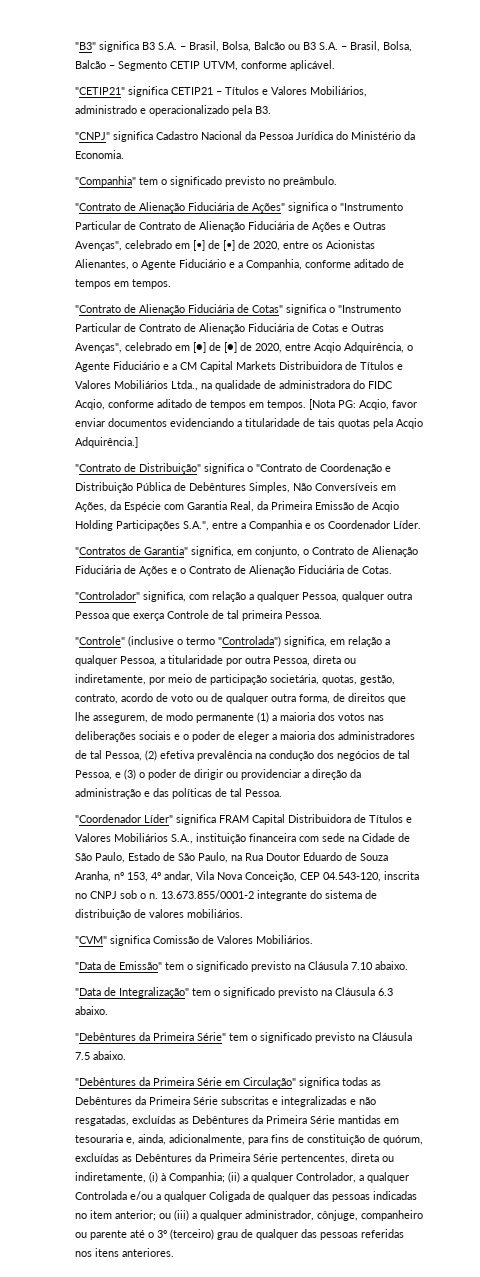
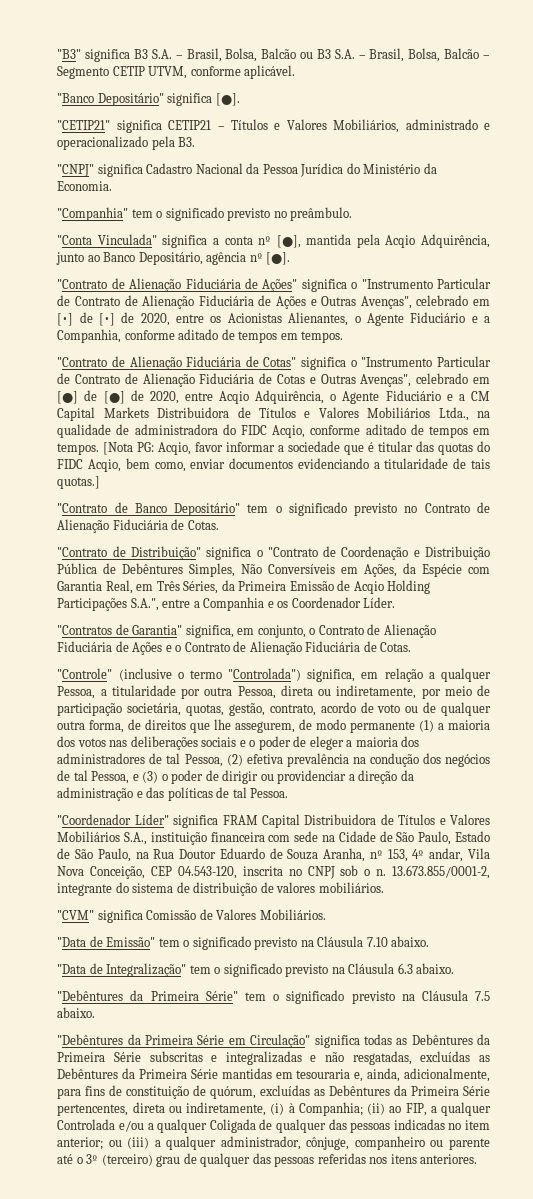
(336, 65) none -> [57,93,240,106] // "Banco Depositário" significa [●].
(338, 181) none -> [57,234,491,248] [56,252,291,265] // "Conta Vinculada" significa a conta nº [●], mantida pela Acqio Adquirência, junto ao Banco Depositário, agência nº [●].
(418, 404) none -> [226,441,490,455] [57,458,186,472] informar a sociedade que é titular das quotas do FIDC Acqio, bem como,
[338,418,424,429] [75,437,139,448] quotas pela Acqio Adquirência.] -> [57,476,101,489] [57,502,490,516] [57,519,219,533] quotas.] // "Contrato de Banco Depositário" tem o significado previsto no Contrato de Alienação Fiduciária de Cotas.
(255, 506) none -> [136,581,219,594] em Três Séries,
[75,591,413,602] [75,610,323,621] // "Controlador" significa, com relação a qualquer Pessoa, qualquer outra Pessoa que exerça Controle de tal primeira Pessoa. -> (412, 647) none
[161,890,255,899] 13.673.855/0001-2 -> [392,865,491,879] 13.673.855/0001-2,
[243,1172,357,1183] a qualquer Controlador, -> [389,1103,427,1116] ao FIP,

